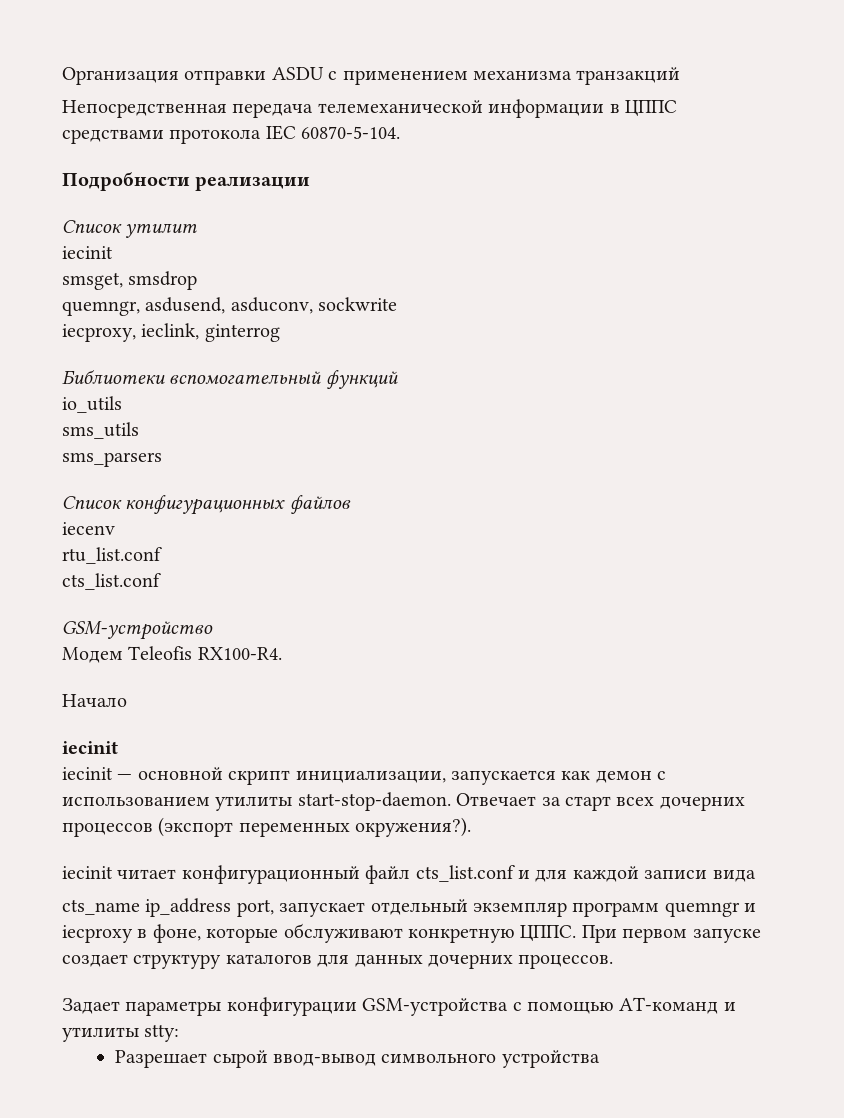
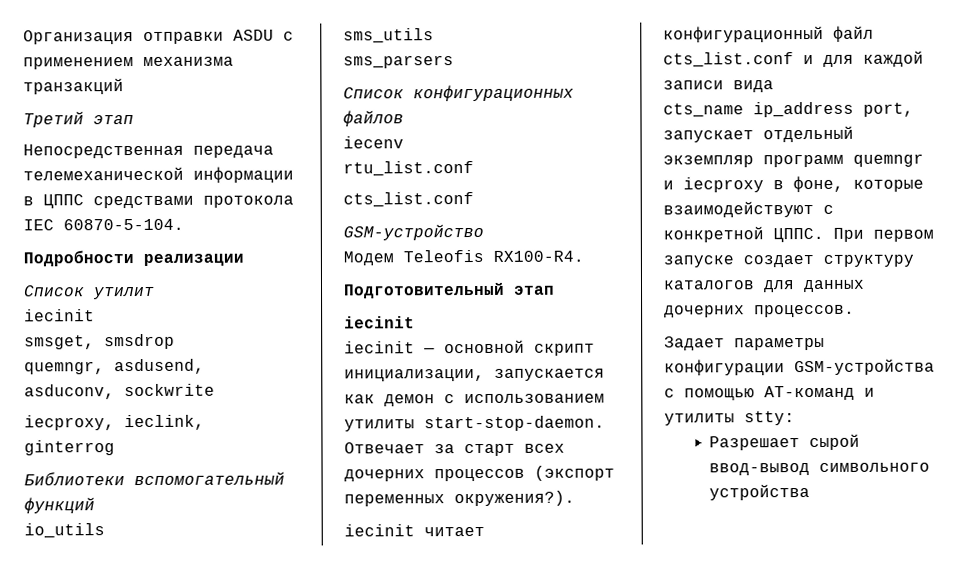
(681, 76) none -> [23,111,134,128] // Третий этап
[62,694,127,707] Начало -> [343,282,555,299] Подготовительный этап
[283,923,515,943] обслуживают конкретную -> [663,201,834,218] [663,226,764,243] взаимодействуют с конкретной

